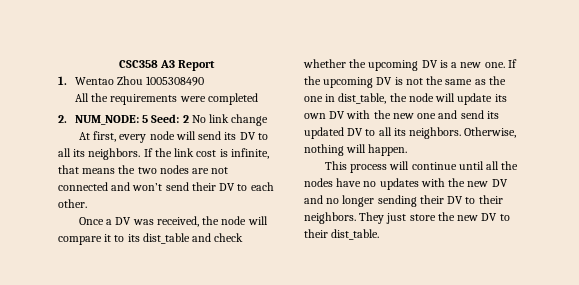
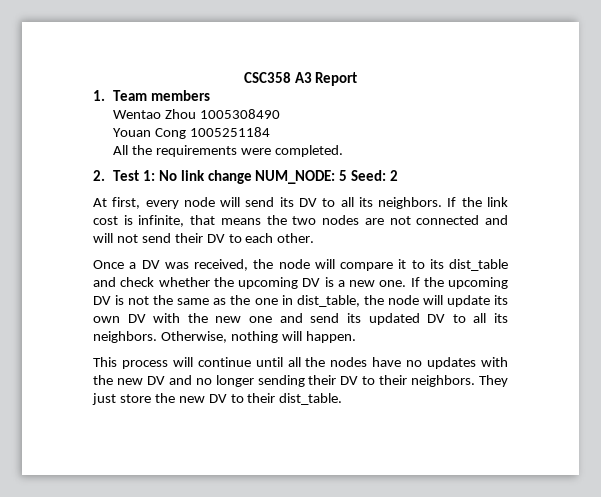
(67, 80) none -> [112,90,210,101] Team members //
(205, 81) none -> [112,127,270,139] // Youan Cong 1005251184
[207,93,258,105] completed -> [274,145,343,157] completed.
(67, 119) none -> [112,170,252,184] Test 1: No link change
[191,114,269,126] No link change -> (399, 175) none
[132,183,163,191] won’t -> [93,233,138,243] will not

